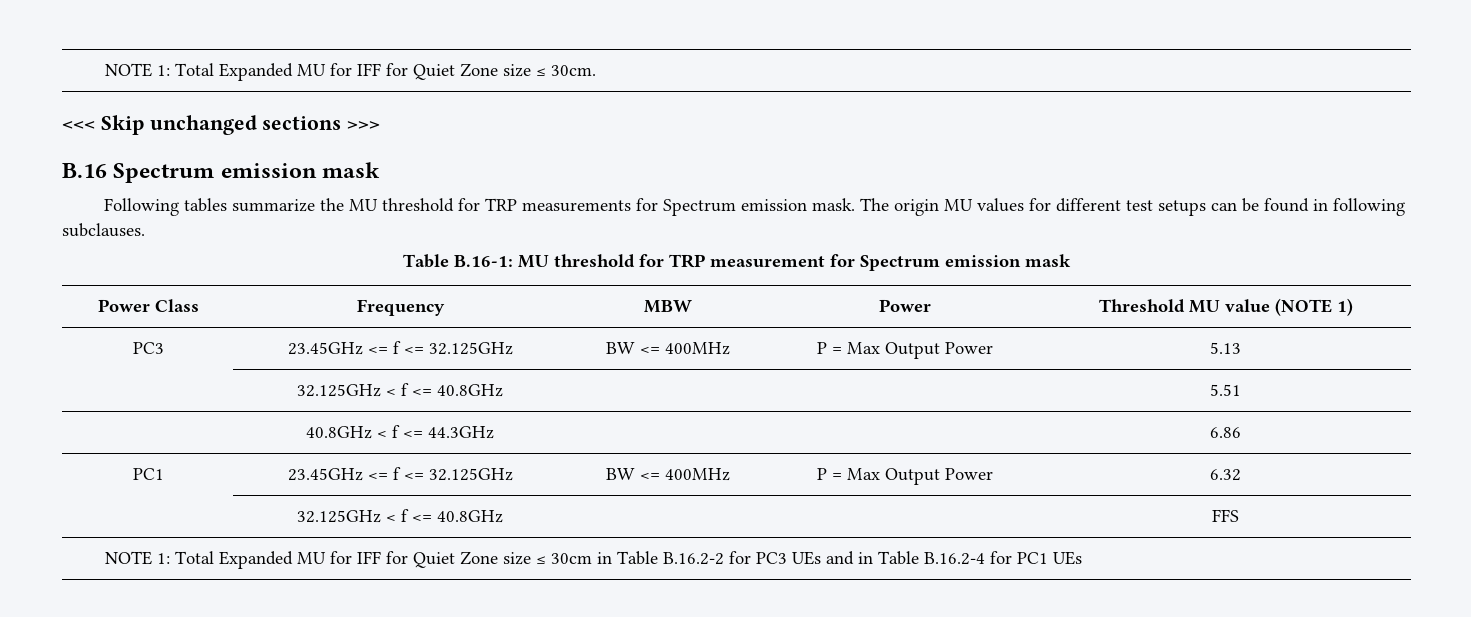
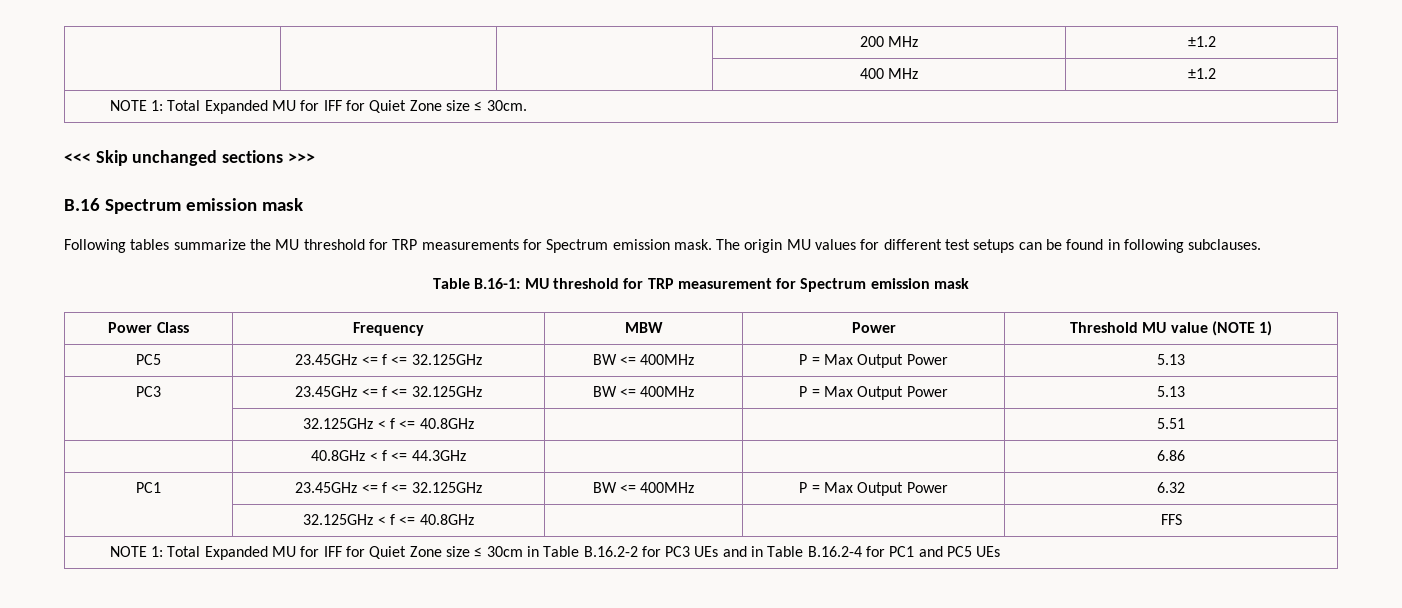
(104, 70) none -> [859,36,919,47] [1187,36,1216,47] [859,68,919,79] [1187,68,1216,79] | | | 200 MHz | ±1.2 // | | | 400 MHz | ±1.2 //
(1353, 307) none -> [136,354,161,365] [295,354,482,365] [592,354,695,365] [799,354,948,368] [1157,354,1185,365] // PC5 | 23.45GHz <= f <= 32.125GHz | BW <= 400MHz | P = Max Output Power | 5.13
(1048, 558) none -> [918,546,973,557] and PC5

